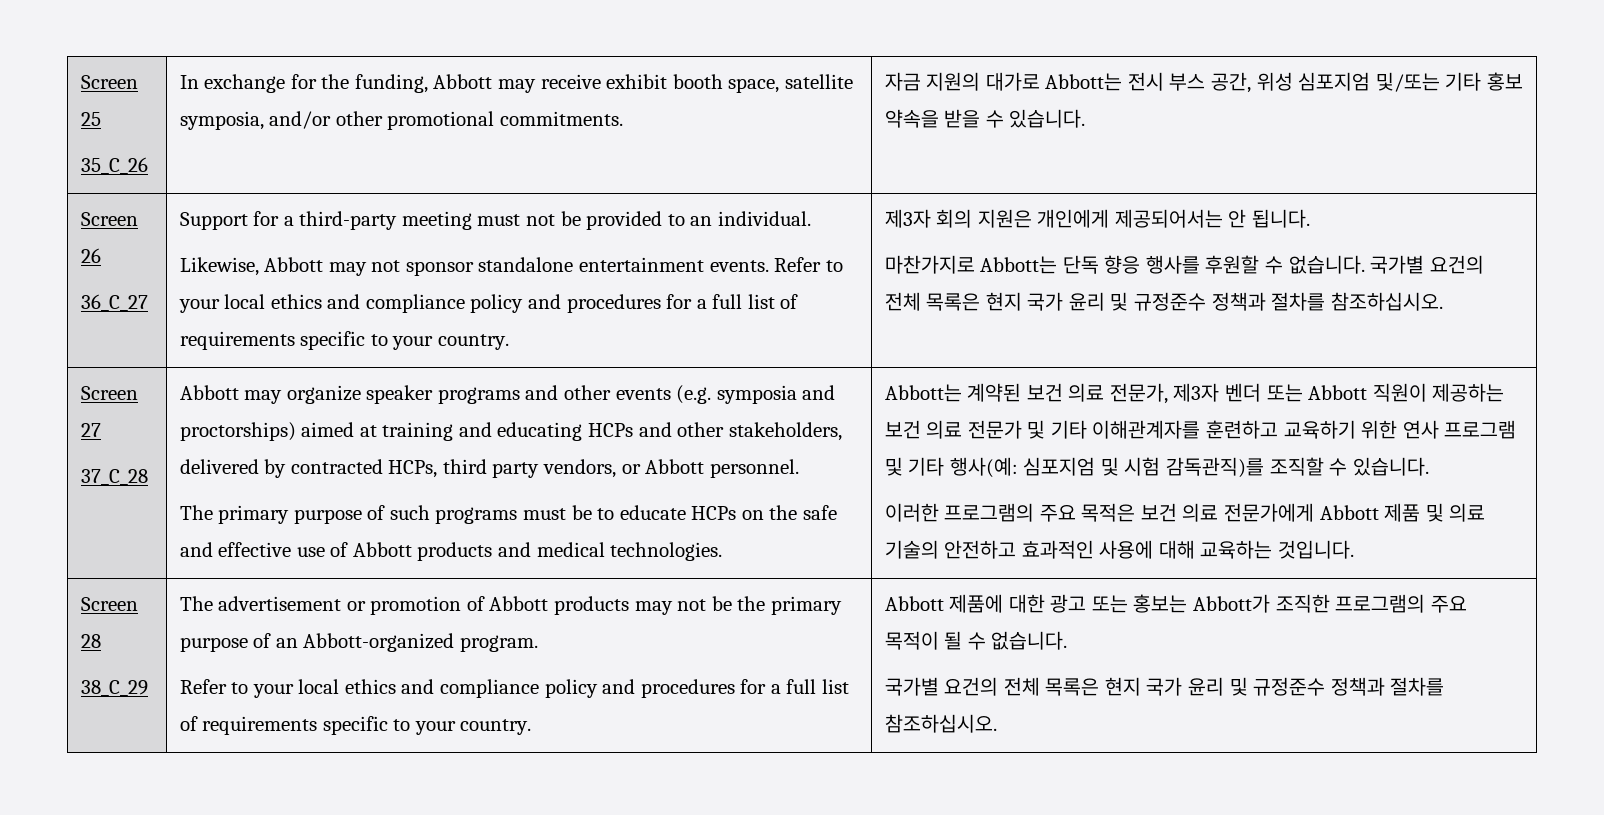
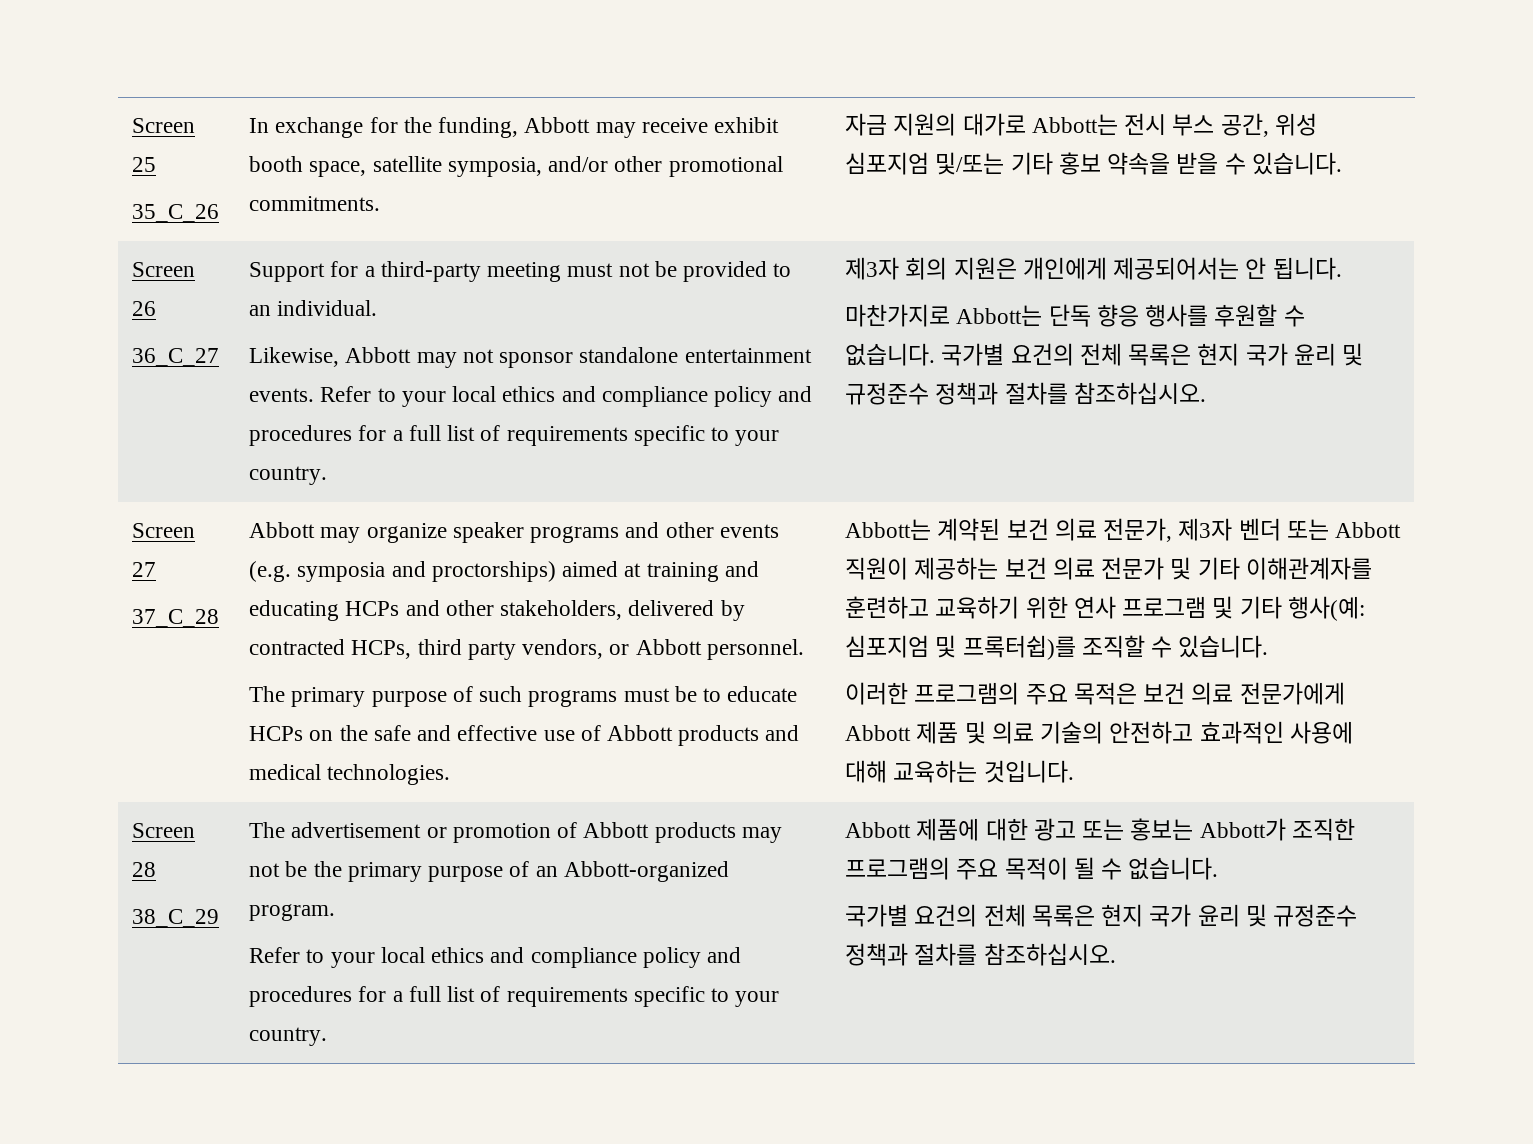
[1124,457,1265,478] 시험 감독관직)를 -> [962,635,1076,660] 프록터쉽)를

